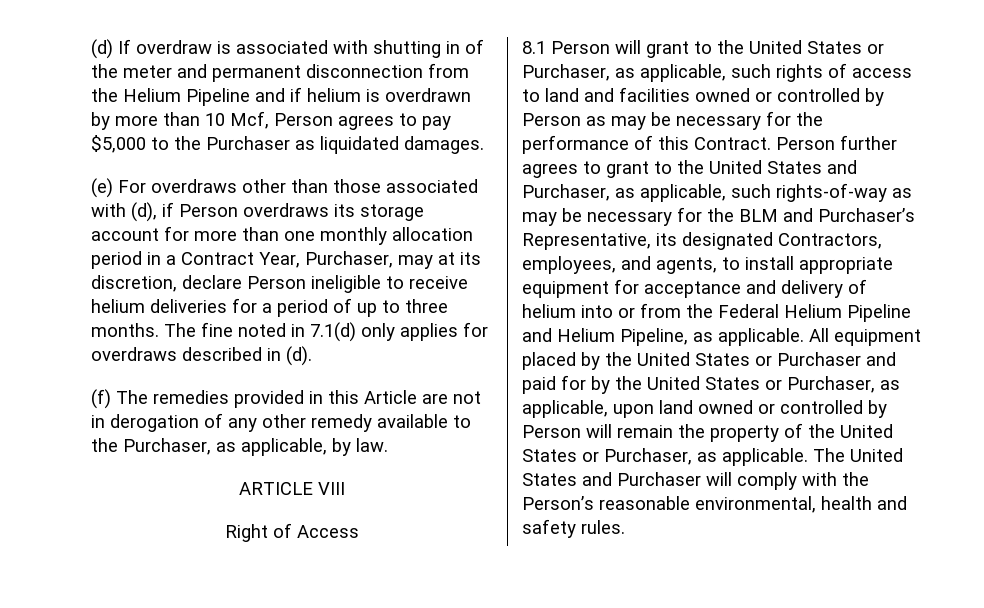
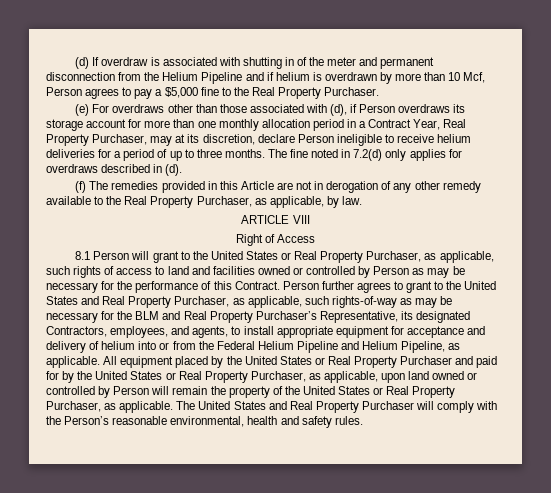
[91,135,484,154] $5,000 to the Purchaser as liquidated damages. -> [155,87,380,99] a $5,000 fine to the Real Property Purchaser.
(300, 260) none -> [443,119,467,128] [46,134,89,146] Real Property
[310,322,356,342] 7.1(d) -> [353,149,383,161] 7.2(d)
(118, 445) none -> [124,196,194,208] Real Property
(884, 48) none -> [294,251,364,263] Real Property
(857, 167) none -> [102,296,172,308] Real Property
(813, 215) none -> [183,311,253,323] Real Property
(772, 360) none -> [327,356,398,368] Real Property
(782, 384) none -> [178,371,248,383] Real Property
(599, 456) none -> [386,386,456,398] Real Property
(612, 479) none -> [289,401,359,413] Real Property

